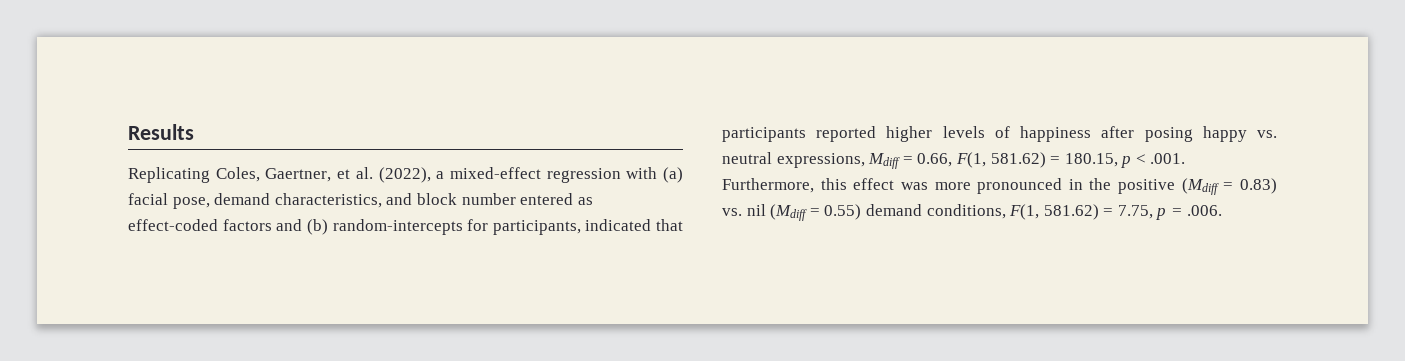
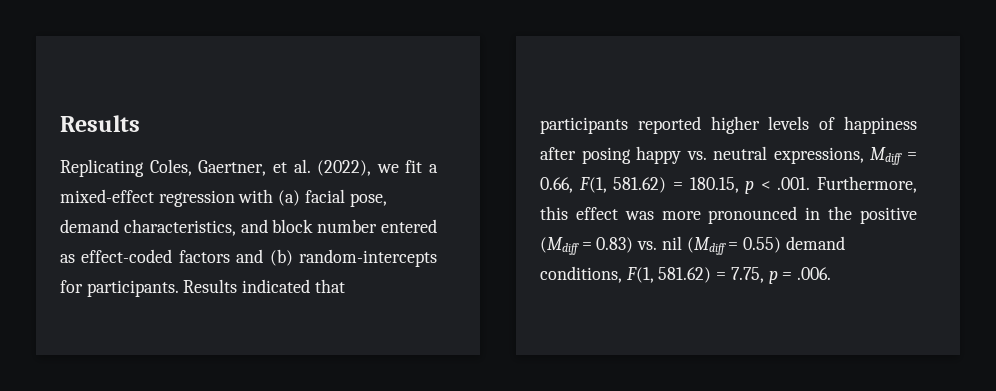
(431, 175) none -> [376,160,423,173] we fit
[492,220,581,235] participants, -> [86,279,238,297] participants. Results

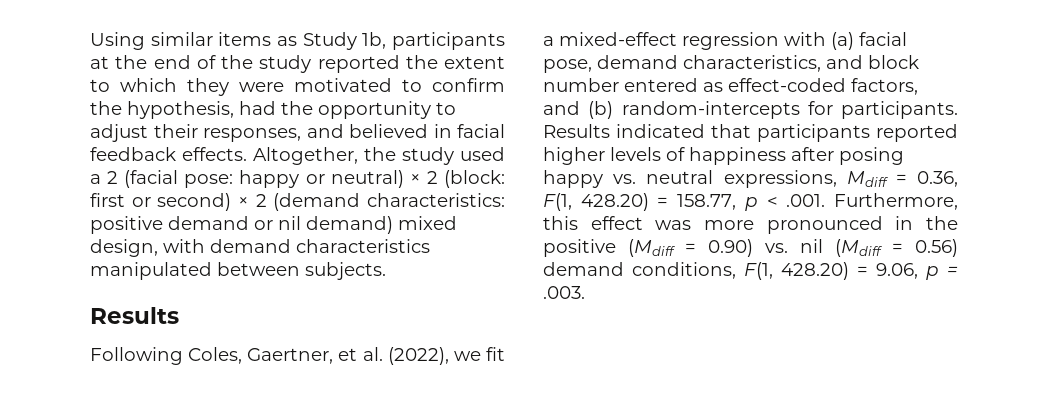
(60, 123) none -> [90,32,505,50] [90,55,505,73] [90,78,505,96] [90,101,456,119] [90,124,505,142] [90,147,505,165] [90,170,505,188] [90,193,505,211] [90,216,457,234] [90,239,430,257] [90,262,386,280] Using similar items as Study 1b, participants at the end of the study reported the extent to which they were motivated to confirm the hypothesis, had the opportunity to adjust their responses, and believed in facial feedback effects. Altogether, the study used a 2 (facial pose: happy or neutral) × 2 (block: first or second) × 2 (demand characteristics: positive demand or nil demand) mixed design, with demand characteristics manipulated between subjects. //
[60,159,144,177] Replicating -> [90,347,183,365] Following
[178,250,230,263] factors -> [851,78,918,95] factors,
[540,177,739,193] 0.66, F(1, 581.62) = 180.15, -> [917,171,958,187] [543,193,737,211] 0.36, F(1, 428.20) = 158.77,
[596,237,634,253] 0.83) -> [708,239,753,257] 0.90)
[743,237,782,253] 0.55) -> [915,239,958,257] 0.56)
[658,267,764,283] 581.62) = 7.75, -> [781,262,918,280] 428.20) = 9.06,
[797,267,832,280] .006. -> [543,286,585,299] .003.

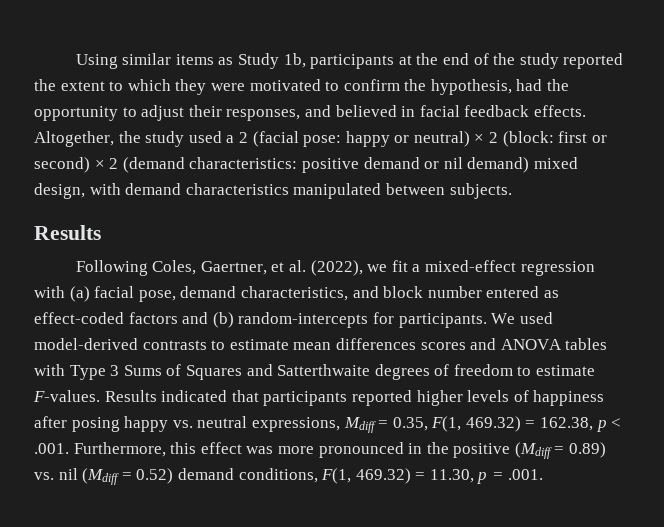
[851,78,918,95] factors, -> [128,312,178,324] factors
(958, 110) none -> [491,312,553,324] [34,338,608,350] [34,364,596,380] [33,390,100,402] We used model-derived contrasts to estimate mean differences scores and ANOVA tables with Type 3 Sums of Squares and Satterthwaite degrees of freedom to estimate F-values.
[917,171,958,187] [543,193,737,211] 0.36, F(1, 428.20) = 158.77, -> [392,416,594,432] 0.35, F(1, 469.32) = 162.38,
[708,239,753,257] 0.90) -> [569,442,607,458] 0.89)
[915,239,958,257] 0.56) -> [136,468,174,484] 0.52)
[781,262,918,280] 428.20) = 9.06, -> [355,468,474,484] 469.32) = 11.30,
[543,286,585,299] .003. -> [507,469,543,480] .001.

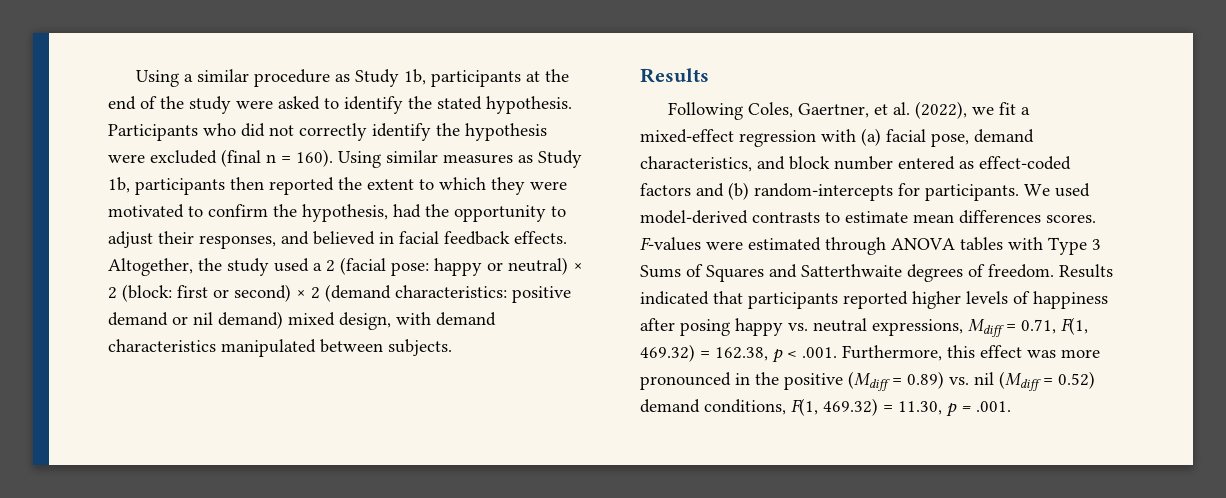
[75,53,214,69] Using similar items -> [135,69,330,87] Using a similar procedure
(559, 61) none -> [236,96,572,114] [108,123,547,141] [108,149,582,168] [108,177,264,195] were asked to identify the stated hypothesis. Participants who did not correctly identify the hypothesis were excluded (final n = 160). Using similar measures as Study 1b, participants then
[420,338,497,350] scores and -> [1046,214,1096,223] [640,237,886,255] scores. F-values were estimated through
[453,364,596,376] [33,390,100,402] freedom to estimate F-values. -> [988,264,1054,278] freedom.
[392,417,428,431] 0.35, -> [1021,319,1056,334] 0.71,

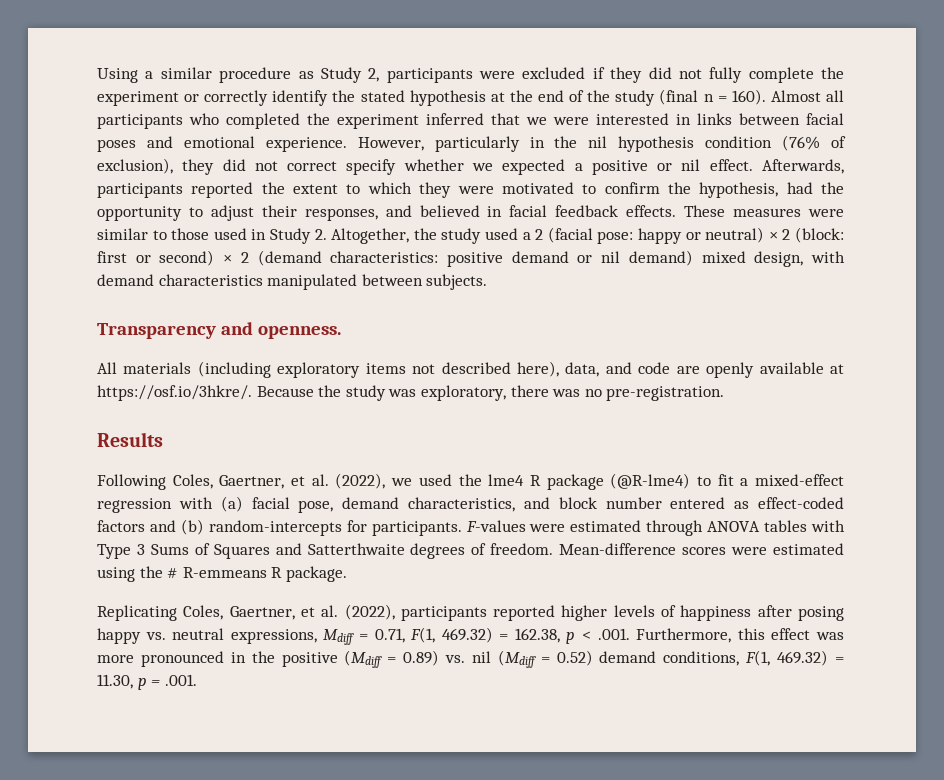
[403,69,521,87] 1b, participants -> [368,67,844,83] [97,90,486,106] 2, participants were excluded if they did not fully complete the experiment or correctly identify the stated hypothesis
[236,96,572,114] [108,123,547,141] [108,149,582,168] [108,177,264,195] were asked to identify the stated hypothesis. Participants who did not correctly identify the hypothesis were excluded (final n = 160). Using similar measures as Study 1b, participants then -> [659,89,844,105] [97,113,844,129] [97,135,846,152] [97,158,845,175] [97,183,183,198] (final n = 160). Almost all participants who completed the experiment inferred that we were interested in links between facial poses and emotional experience. However, particularly in the nil hypothesis condition (76% of exclusion), they did not correct specify whether we expected a positive or nil effect. Afterwards, participants
(567, 237) none -> [684,205,844,217] [97,228,327,244] These measures were similar to those used in Study 2.
(452, 347) none -> [97,322,341,339] [97,361,845,378] [97,385,725,401] // Transparency and openness. // All materials (including exploratory items not described here), data, and code are openly available at https://osf.io/3hkre/. Because the study was exploratory, there was no pre-registration.
(994, 111) none -> [418,473,711,490] used the lme4 R package (@R-lme4) to
[1024,183,1090,197] [640,210,1096,224] We used model-derived contrasts to estimate mean differences scores. -> (462, 528) none
[1059,264,1113,278] [640,291,743,305] Results indicated that -> [559,543,844,555] [97,566,347,582] [97,604,395,621] Mean-difference scores were estimated using the # R-emmeans R package. // Replicating Coles, Gaertner, et al. (2022),

